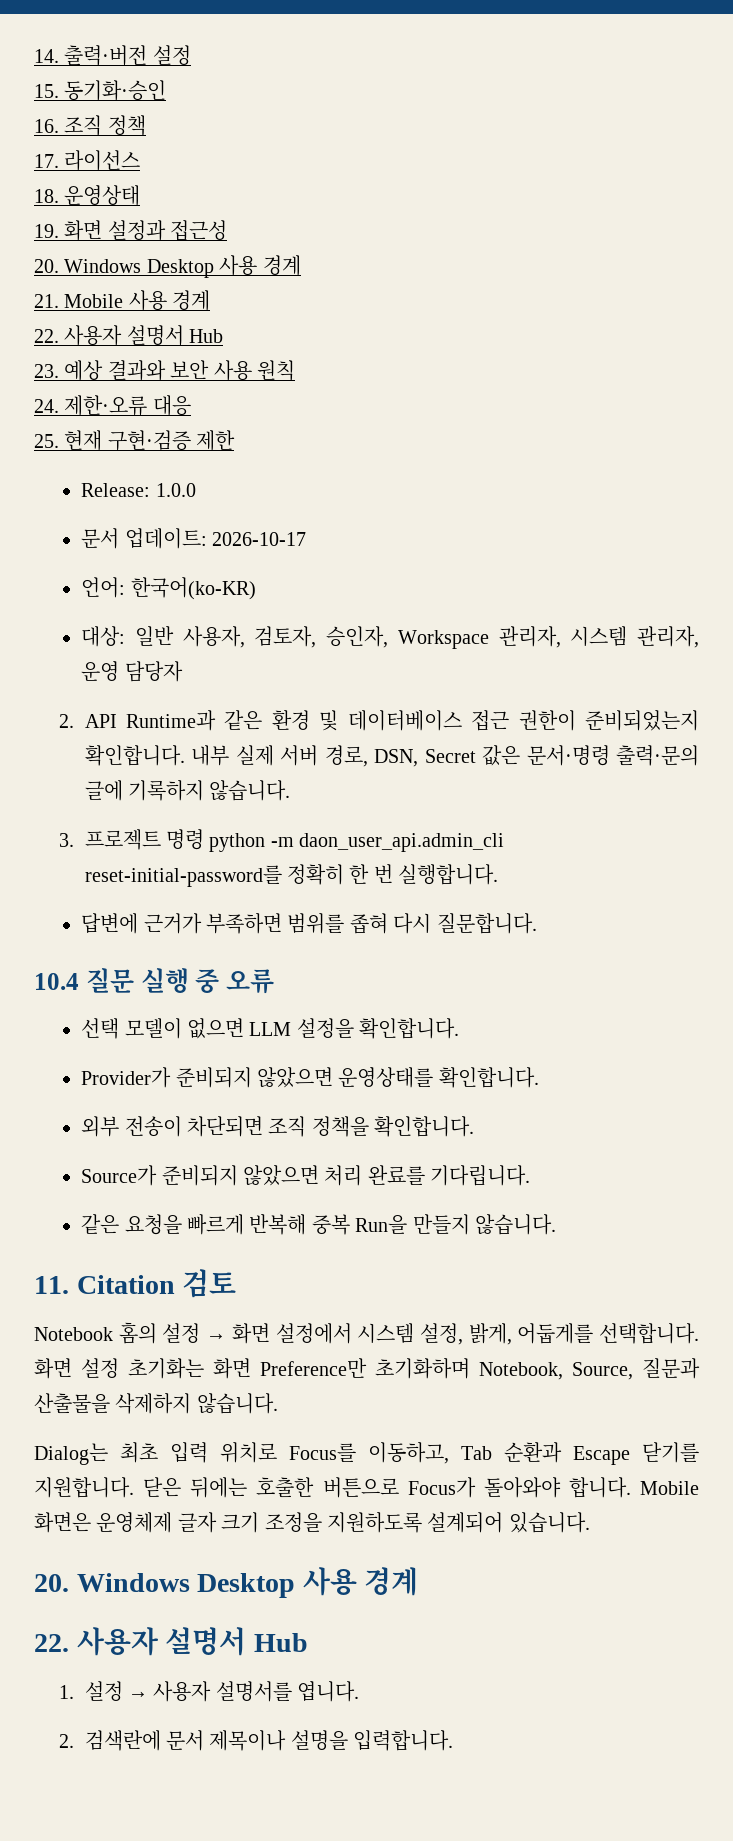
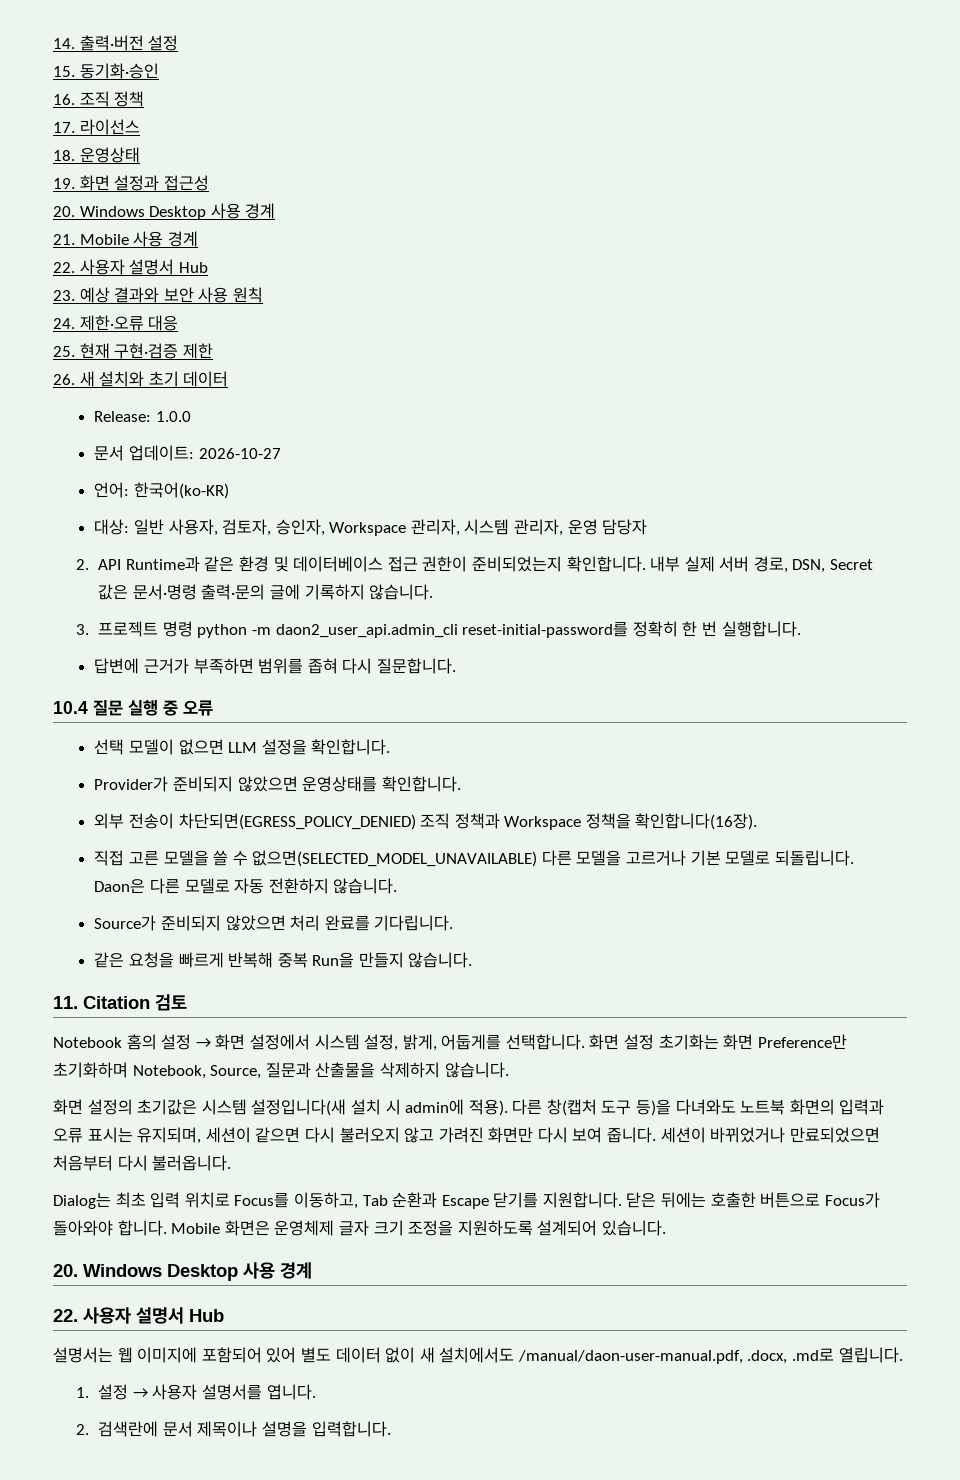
(236, 440) none -> [53,371,229,387] // 26. 새 설치와 초기 데이터
[212,532,307,546] 2026-10-17 -> [198,448,281,459] 2026-10-27
[299,833,505,852] daon_user_api.admin_cli -> [275,624,458,638] daon2_user_api.admin_cli
[187,1116,475,1137] 차단되면 조직 정책을 확인합니다. -> [178,813,758,830] [94,850,854,867] [94,878,398,894] 차단되면(EGRESS_POLICY_DENIED) 조직 정책과 Workspace 정책을 확인합니다(16장). // 직접 고른 모델을 쓸 수 없으면(SELECTED_MODEL_UNAVAILABLE) 다른 모델을 고르거나 기본 모델로 되돌립니다. Daon은 다른 모델로 자동 전환하지 않습니다.
(278, 1403) none -> [53,1099,885,1116] [53,1127,880,1144] [53,1155,232,1171] // 화면 설정의 초기값은 시스템 설정입니다(새 설치 시 admin에 적용). 다른 창(캡처 도구 등)을 다녀와도 노트북 화면의 입력과 오류 표시는 유지되며, 세션이 같으면 다시 불러오지 않고 가려진 화면만 다시 보여 줍니다. 세션이 바뀌었거나 만료되었으면 처음부터 다시 불러옵니다.
(308, 1642) none -> [53,1347,903,1364] // 설명서는 웹 이미지에 포함되어 있어 별도 데이터 없이 새 설치에서도 /manual/daon-user-manual.pdf, .docx, .md로 열립니다.

